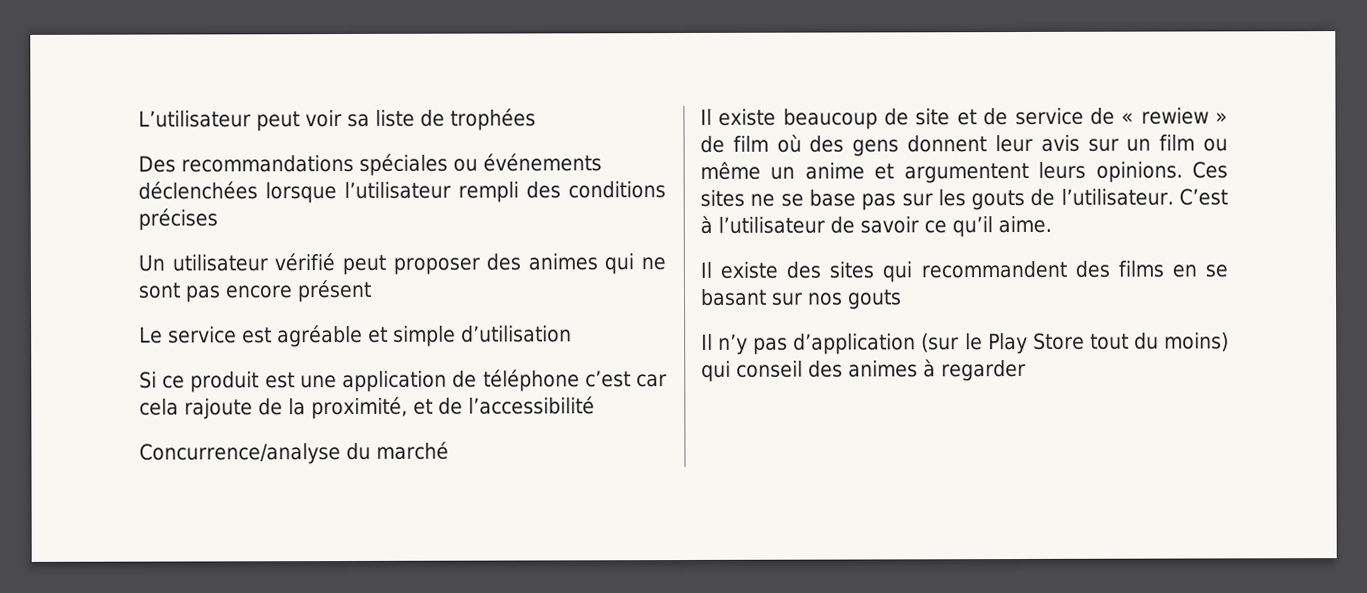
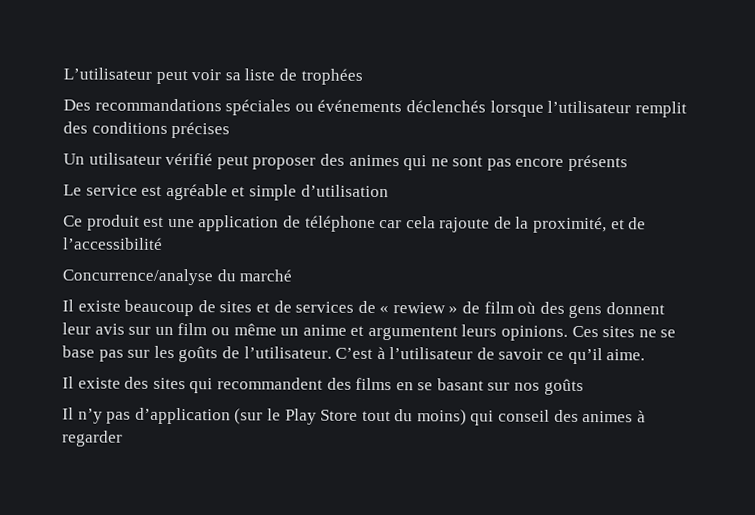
[138,181,258,200] déclenchées -> [405,100,486,113] déclenchés
[458,181,519,203] rempli -> [634,101,687,118] remplit
[297,279,372,303] présent -> [568,154,629,172] présents
[139,371,186,389] Si ce -> [63,215,83,227] Ce
[584,370,631,388] c’est -> (376, 223) none
[915,107,1084,126] site et de service -> [219,300,355,313] sites et de services
[971,189,1026,211] gouts -> [178,346,219,363] goûts
[847,289,902,310] gouts -> [543,378,584,396] goûts

